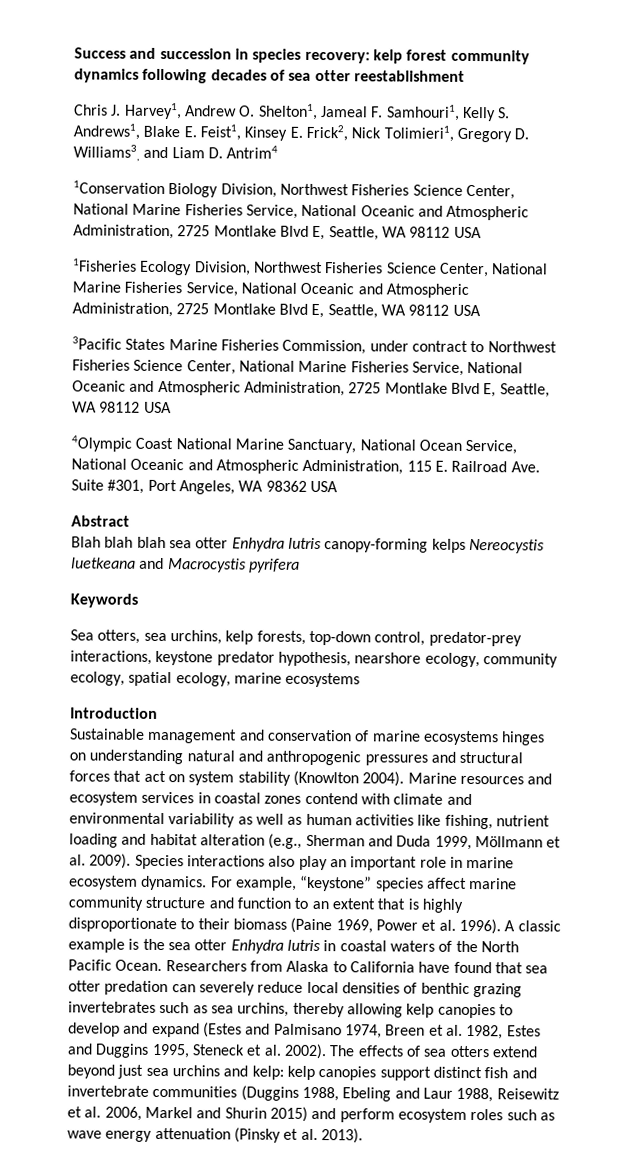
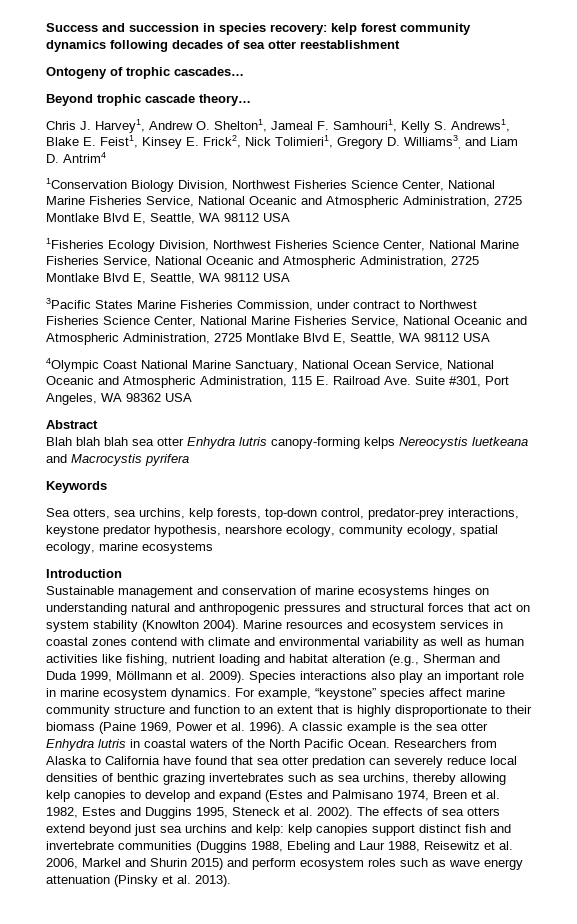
(465, 76) none -> [46,67,244,79] [46,94,251,106] // Ontogeny of trophic cascades… // Beyond trophic cascade theory…

